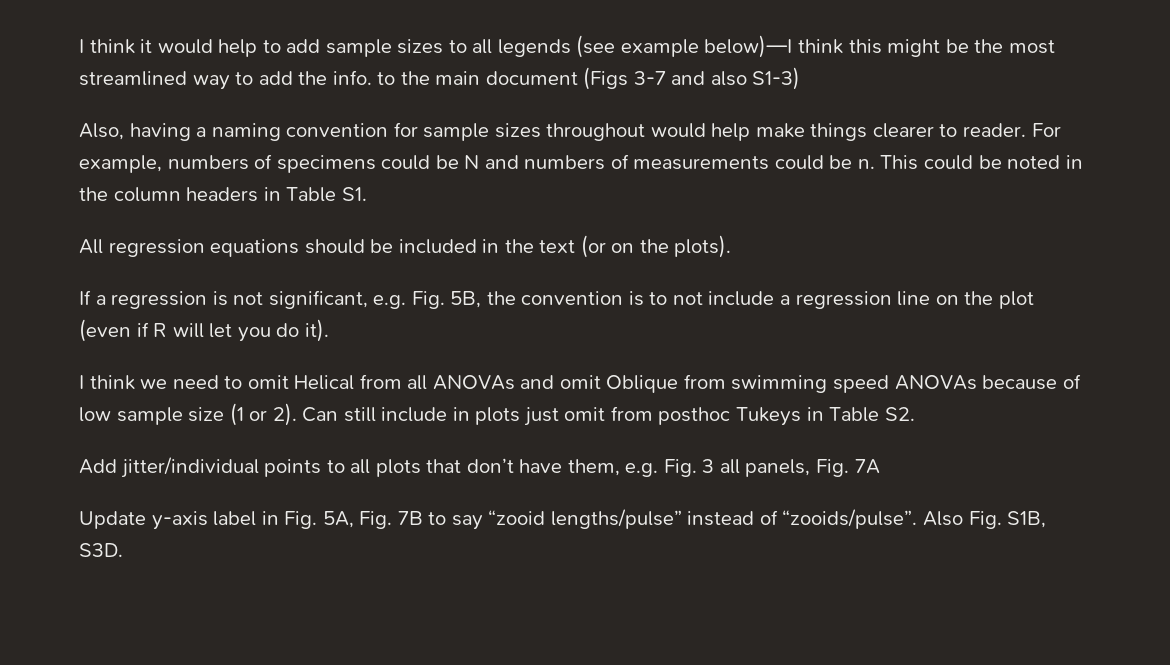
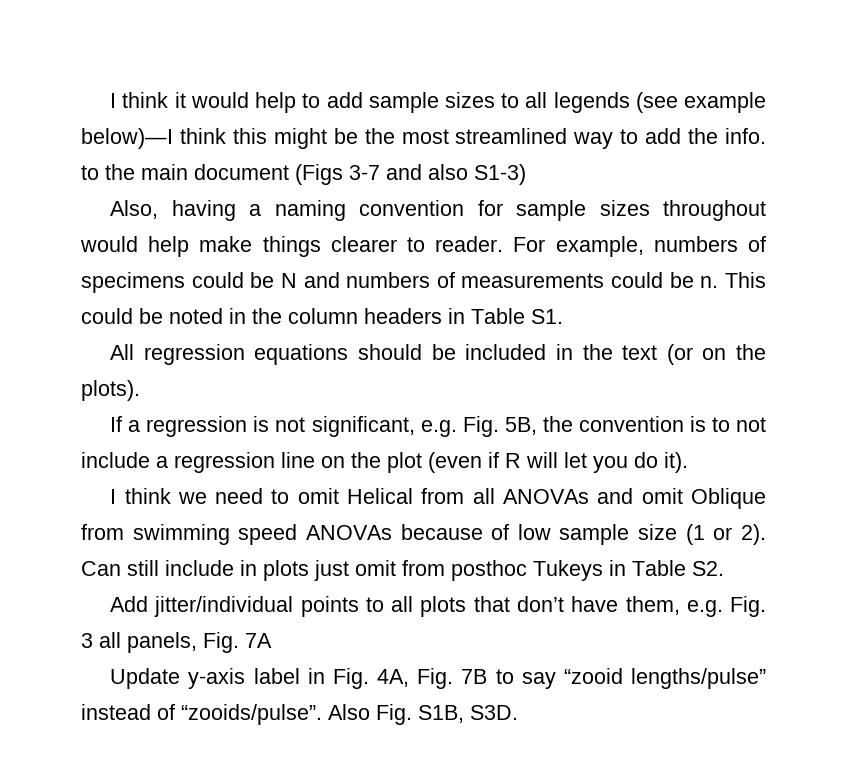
[322,511,354,528] 5A, -> [377,669,410,687] 4A,

